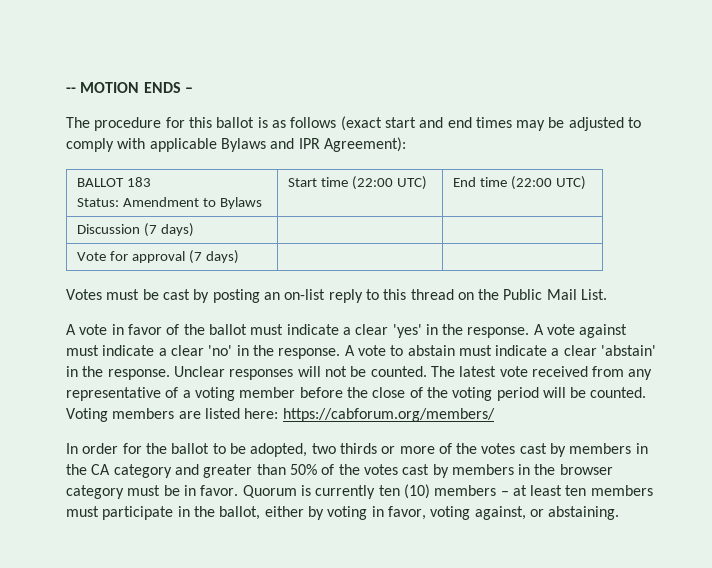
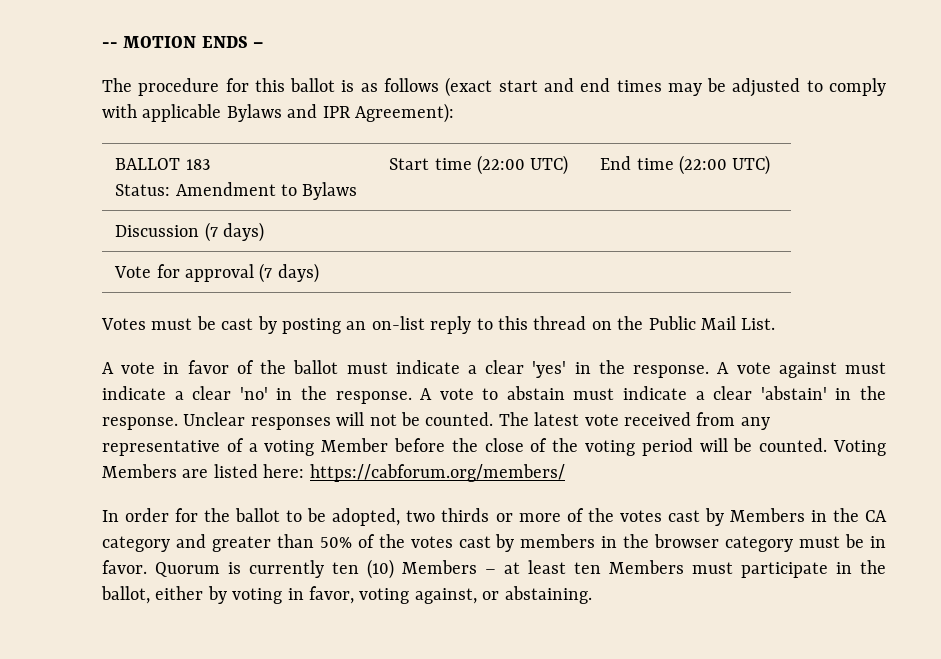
[239,387,296,398] member -> [321,438,389,452] Member
[112,408,175,419] members -> [102,464,177,478] Members
[569,443,632,454] members -> [729,508,805,522] Members
[434,485,497,496] members -> [402,560,477,574] Members
[590,485,653,496] members -> [609,560,684,574] Members

